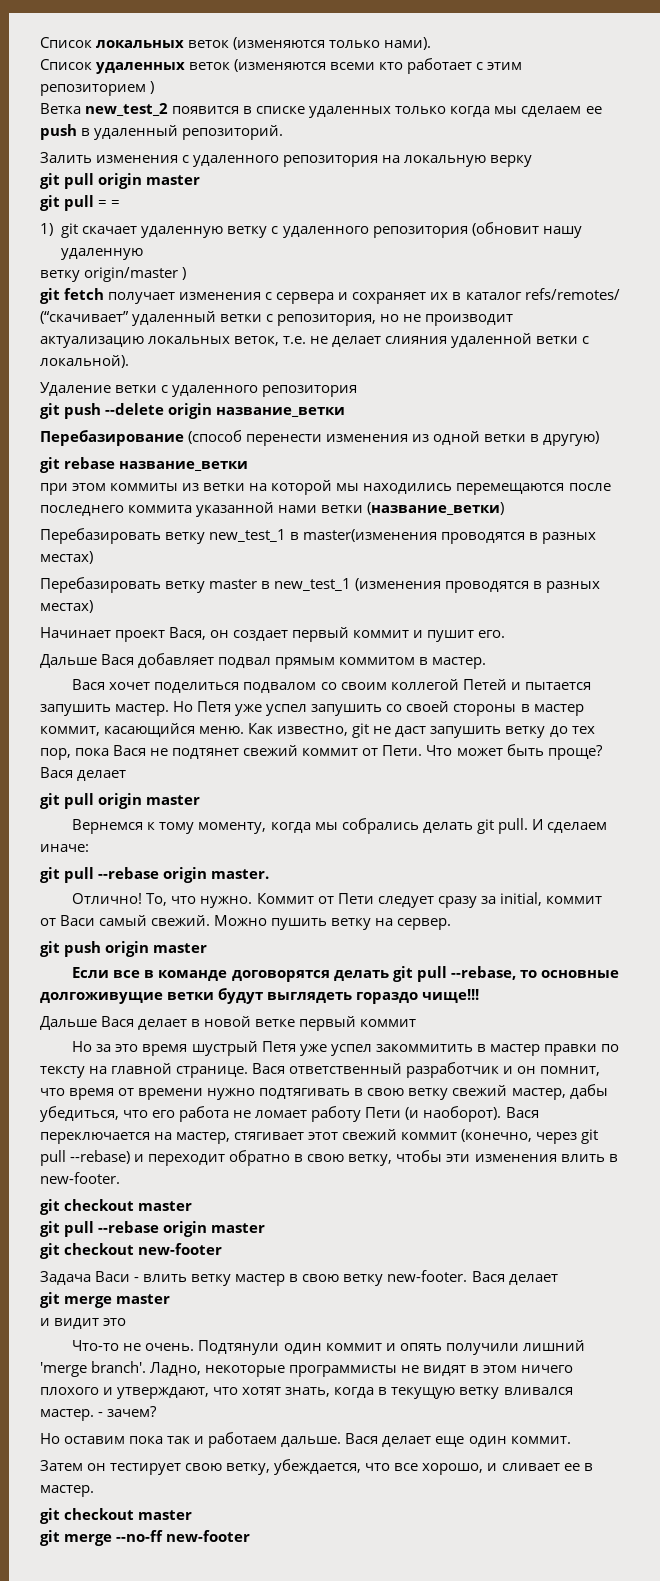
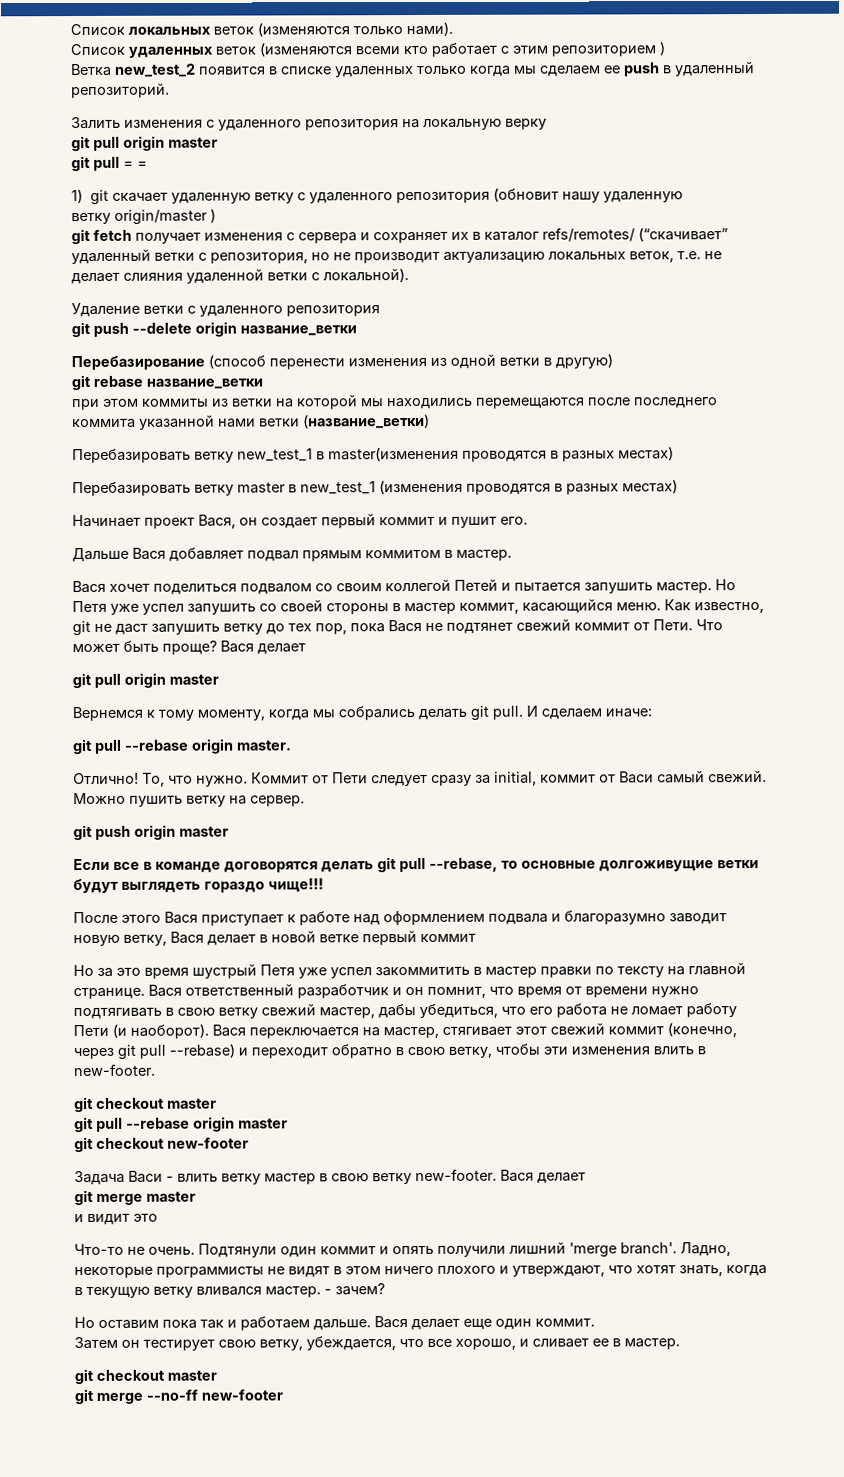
[40,1016,97,1030] Дальше -> [73,910,727,926] [73,934,167,947] После этого Вася приступает к работе над оформлением подвала и благоразумно заводит новую ветку,

